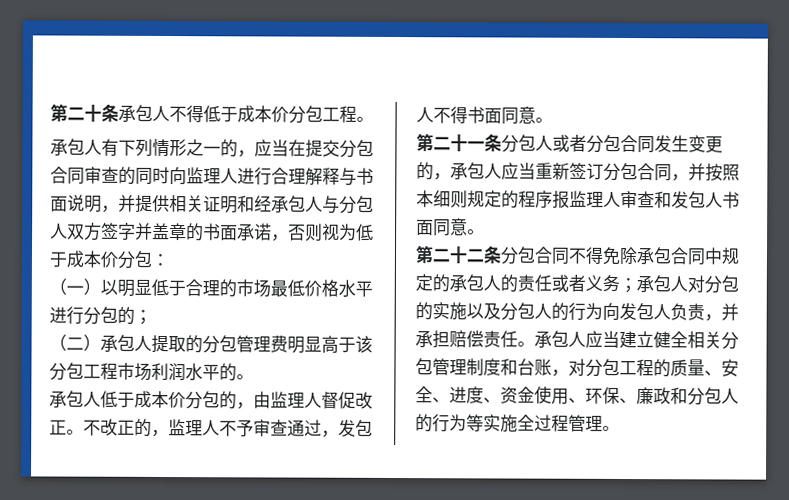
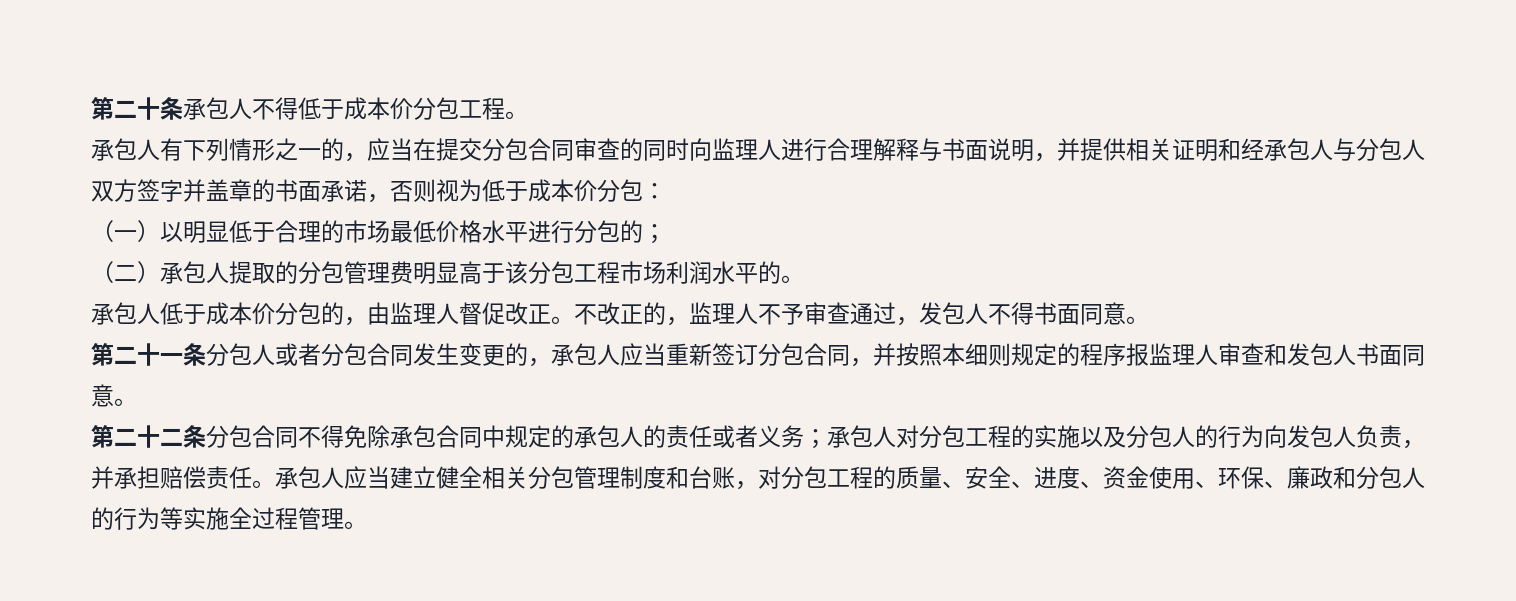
(739, 284) none -> [965,425,1011,448] 工程

